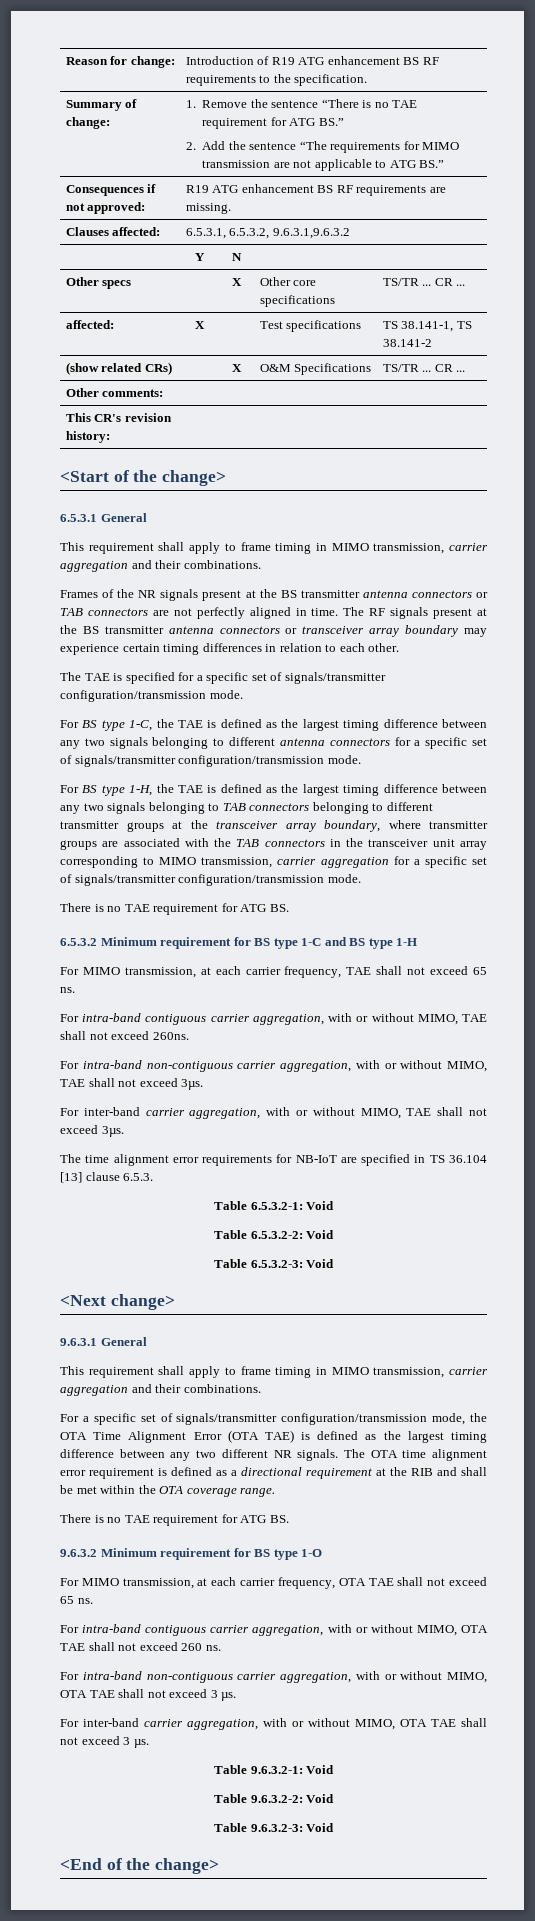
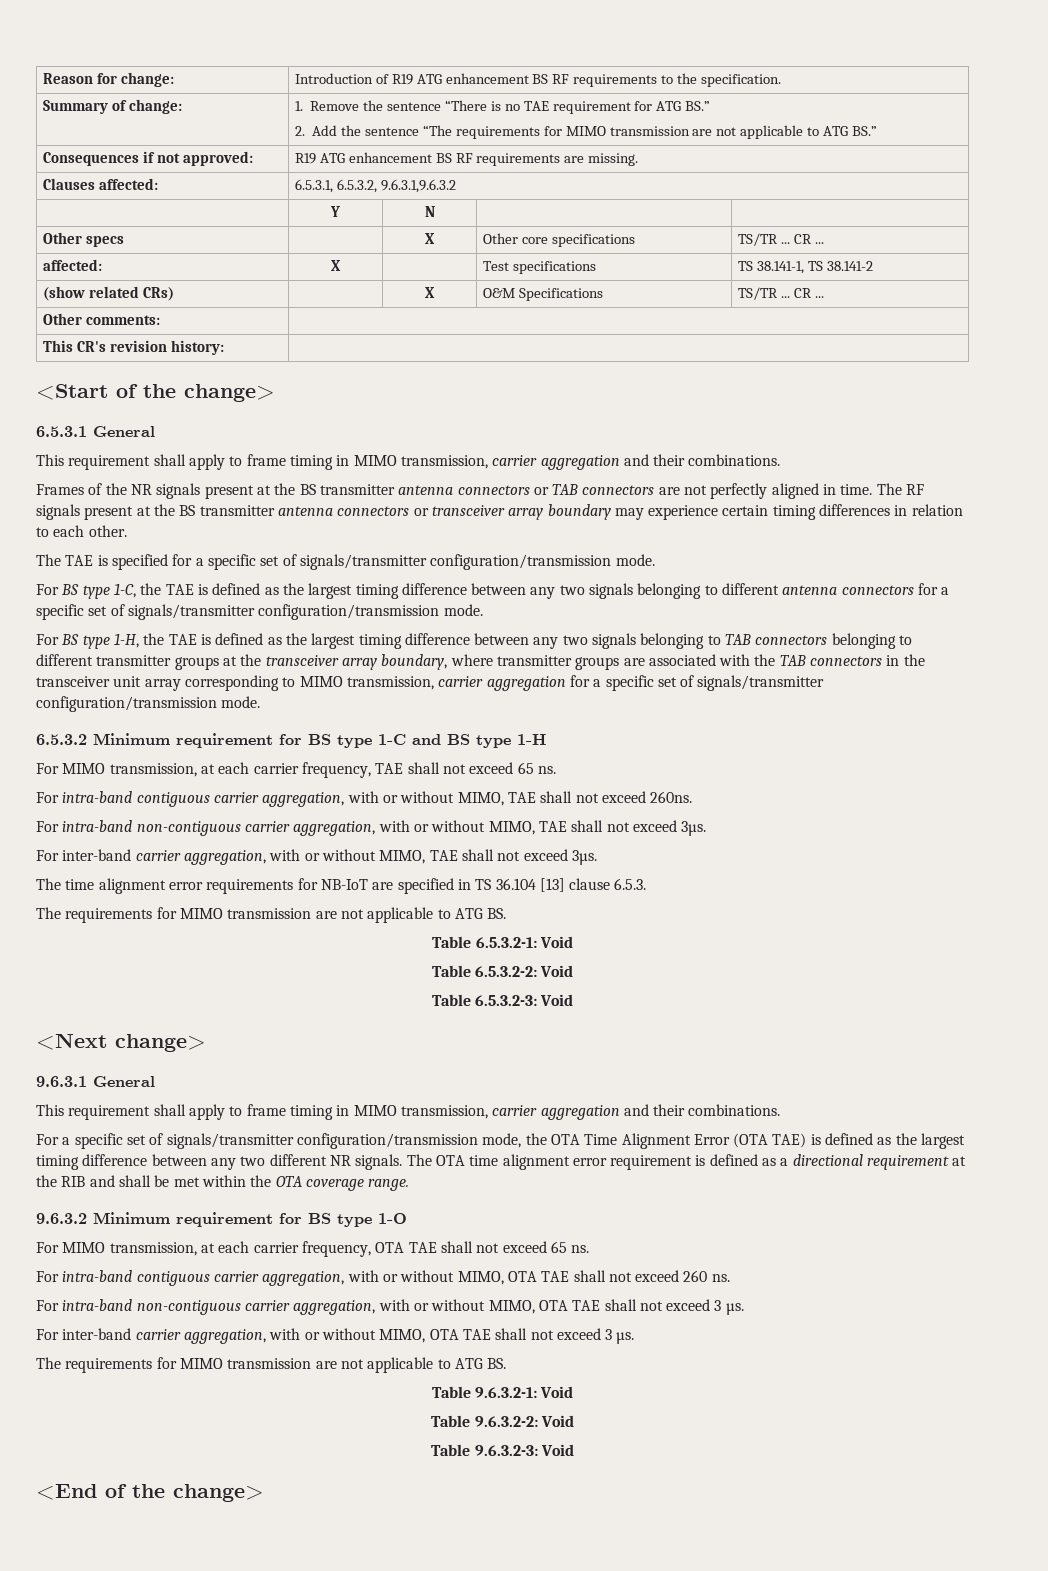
[60,903,289,915] // There is no TAE requirement for ATG BS. -> (261, 702) none
(154, 1177) none -> [36,907,507,923] // The requirements for MIMO transmission are not applicable to ATG BS.
[60,1514,289,1526] // There is no TAE requirement for ATG BS. -> (410, 1185) none
(149, 1743) none -> [36,1357,507,1373] // The requirements for MIMO transmission are not applicable to ATG BS.

